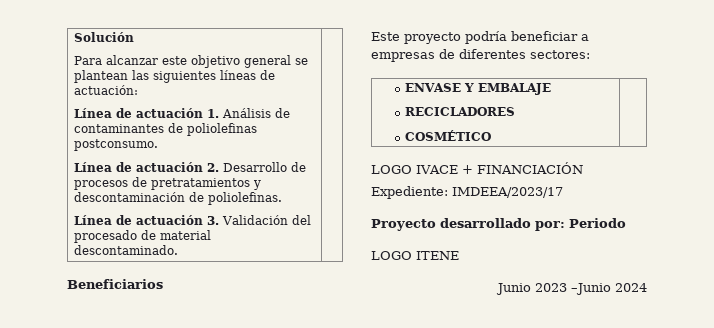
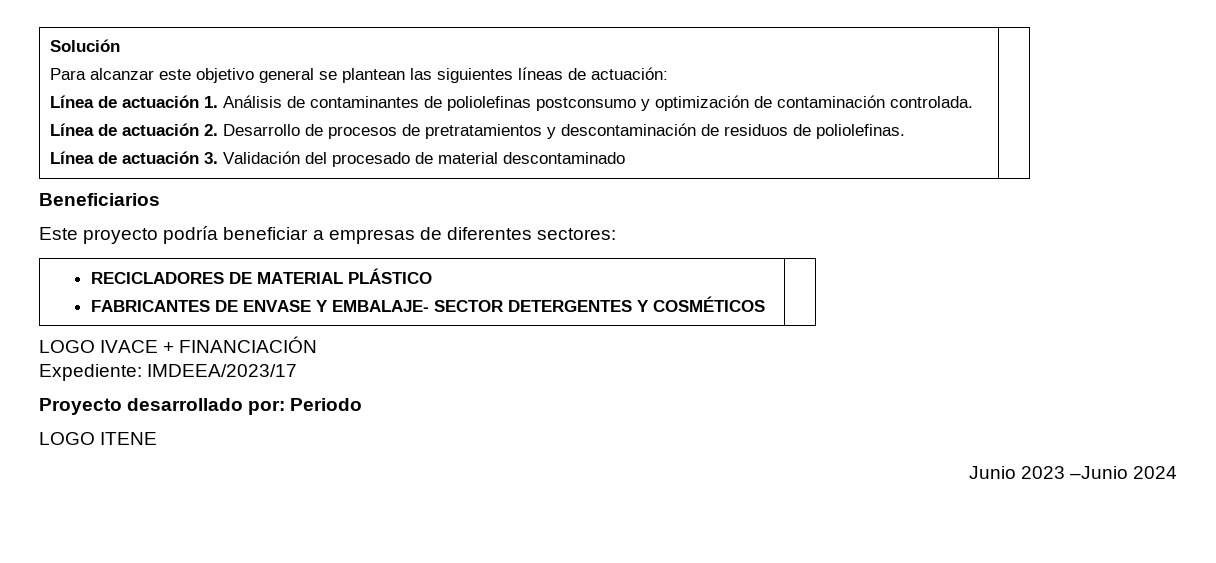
[73,139,158,151] postconsumo. -> [536,95,974,111] postconsumo y optimización de contaminación controlada.
(204, 197) none -> [724,124,812,136] residuos de
[73,245,178,255] descontaminado. -> [503,152,626,164] descontaminado
[404,83,551,95] [404,107,515,116] [404,130,491,141] ENVASE Y EMBALAJE // RECICLADORES // COSMÉTICO -> [90,268,432,284] [90,296,765,312] RECICLADORES DE MATERIAL PLÁSTICO // FABRICANTES DE ENVASE Y EMBALAJE- SECTOR DETERGENTES Y COSMÉTICOS

